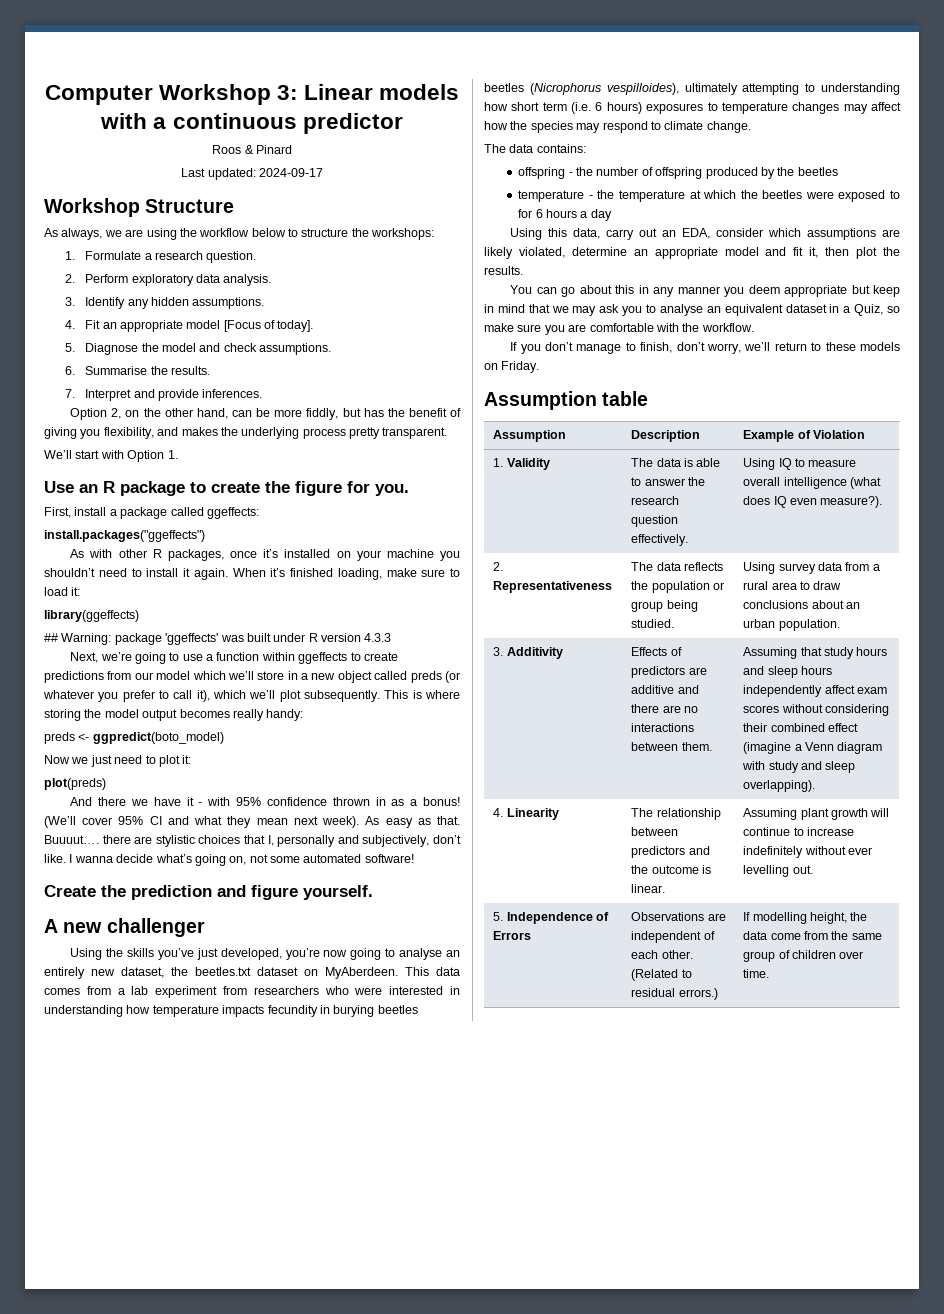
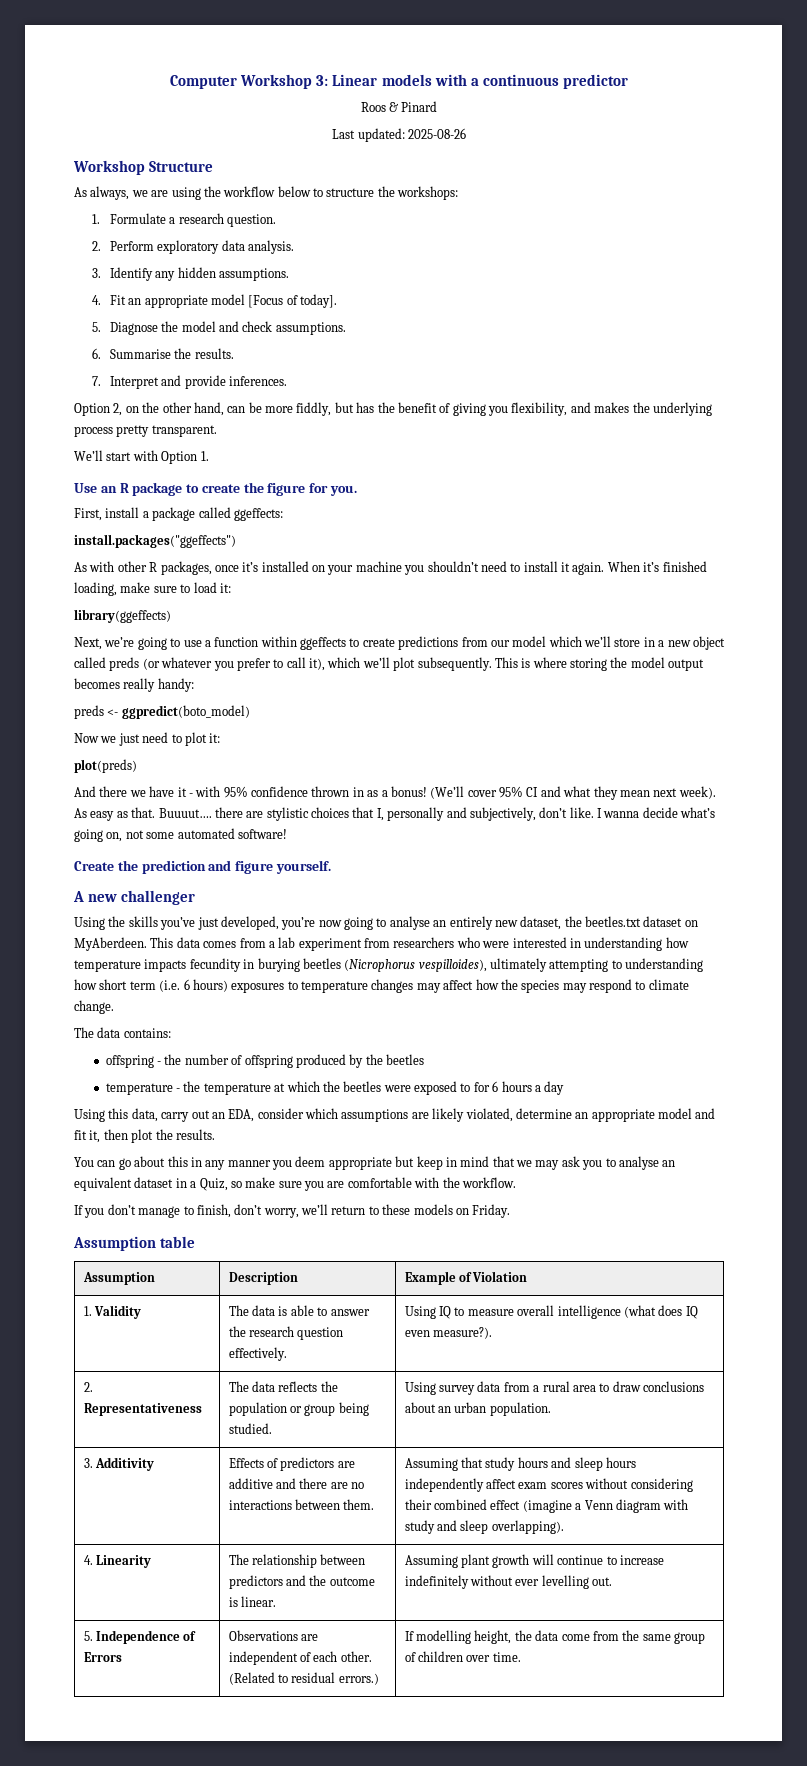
[258,168,323,177] 2024-09-17 -> [407,128,466,139] 2025-08-26
[44,633,392,645] // ## Warning: package 'ggeffects' was built under R version 4.3.3 -> (171, 616) none
[484,83,524,92] beetles -> (341, 963) none

